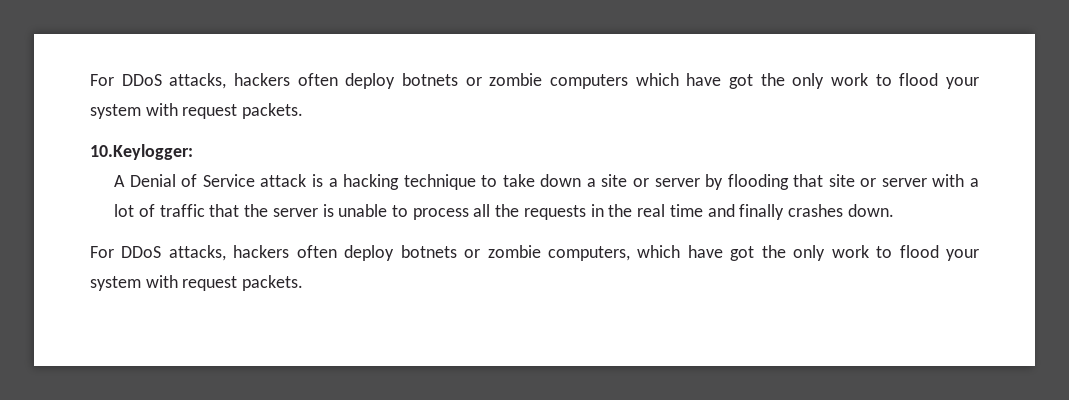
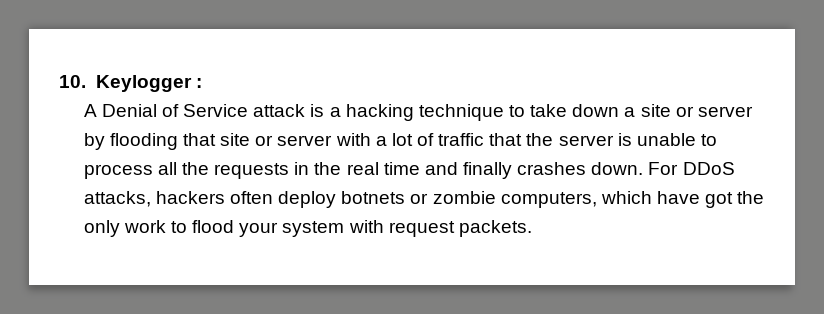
[90,73,979,89] [90,103,304,119] [90,144,193,160] For DDoS attacks, hackers often deploy botnets or zombie computers which have got the only work to flood your system with request packets. // 10.Keylogger: -> [59,75,202,92] 10. Keylogger :
(894, 210) // -> (644, 168) none

